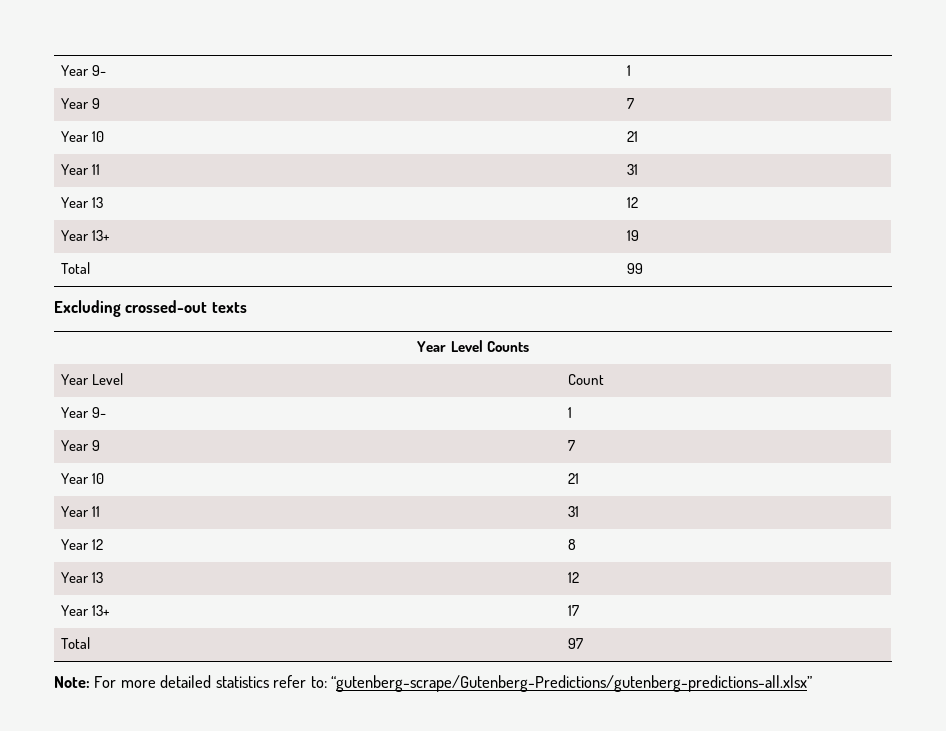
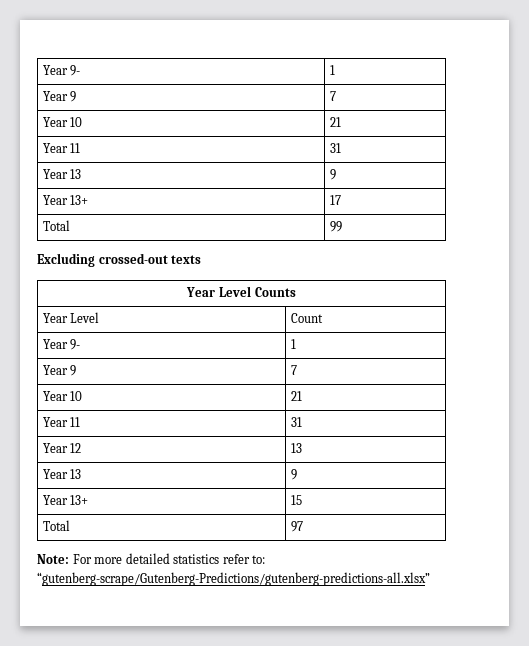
[626,197,638,208] [60,230,110,241] [626,230,639,241] 12 // Year 13+ | 19 -> [329,169,336,180] [42,195,89,205] [329,195,341,205] 9 // Year 13+ | 17
[567,539,576,550] [60,572,103,583] [567,572,579,583] [60,605,110,616] [567,605,579,616] 8 // Year 13 | 12 // Year 13+ | 17 -> [290,443,302,453] [42,469,82,479] [290,469,297,480] [42,495,89,505] [290,495,302,505] 13 // Year 13 | 9 // Year 13+ | 15

